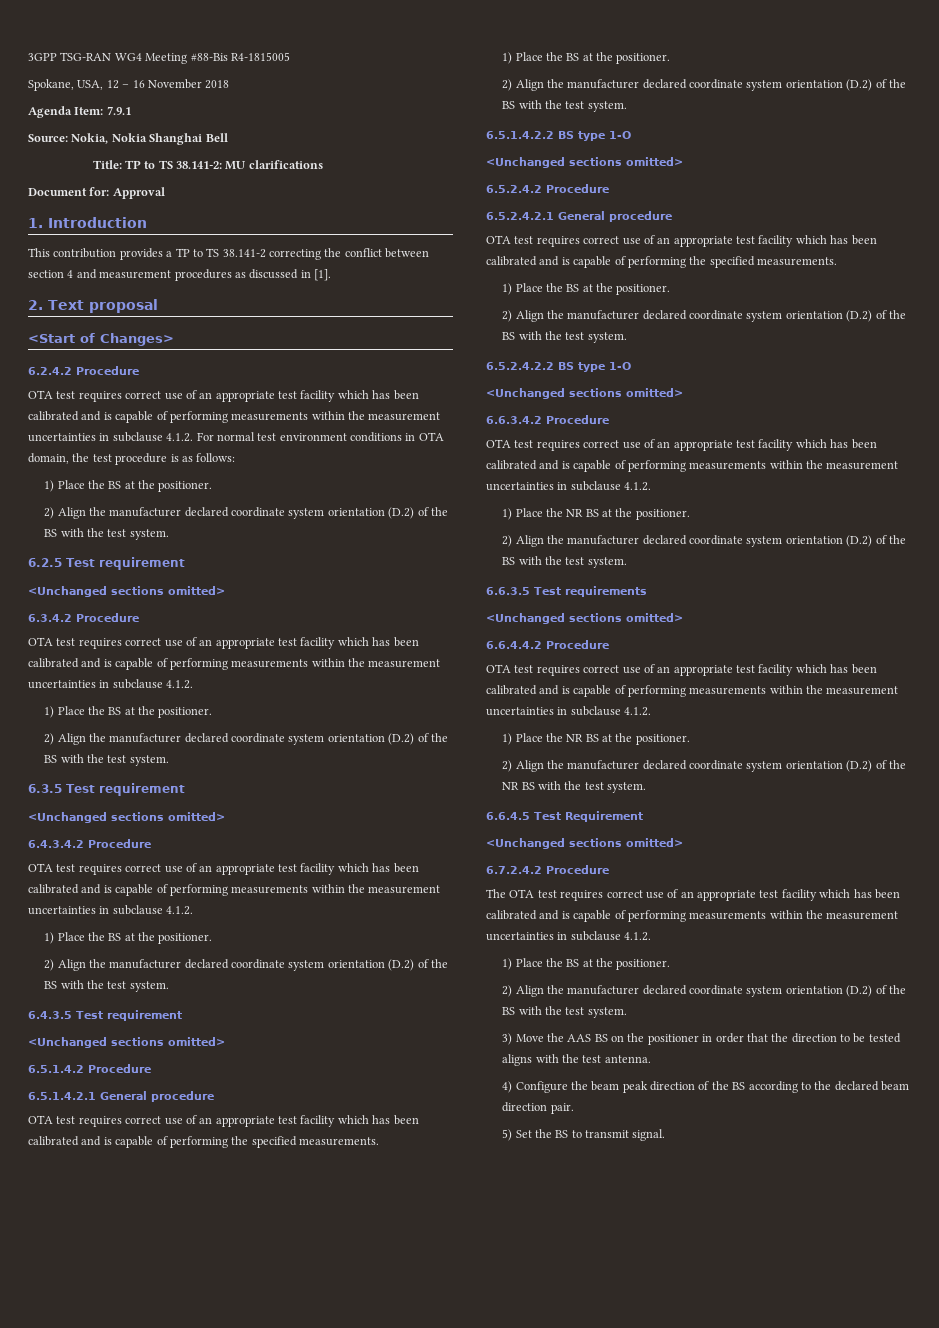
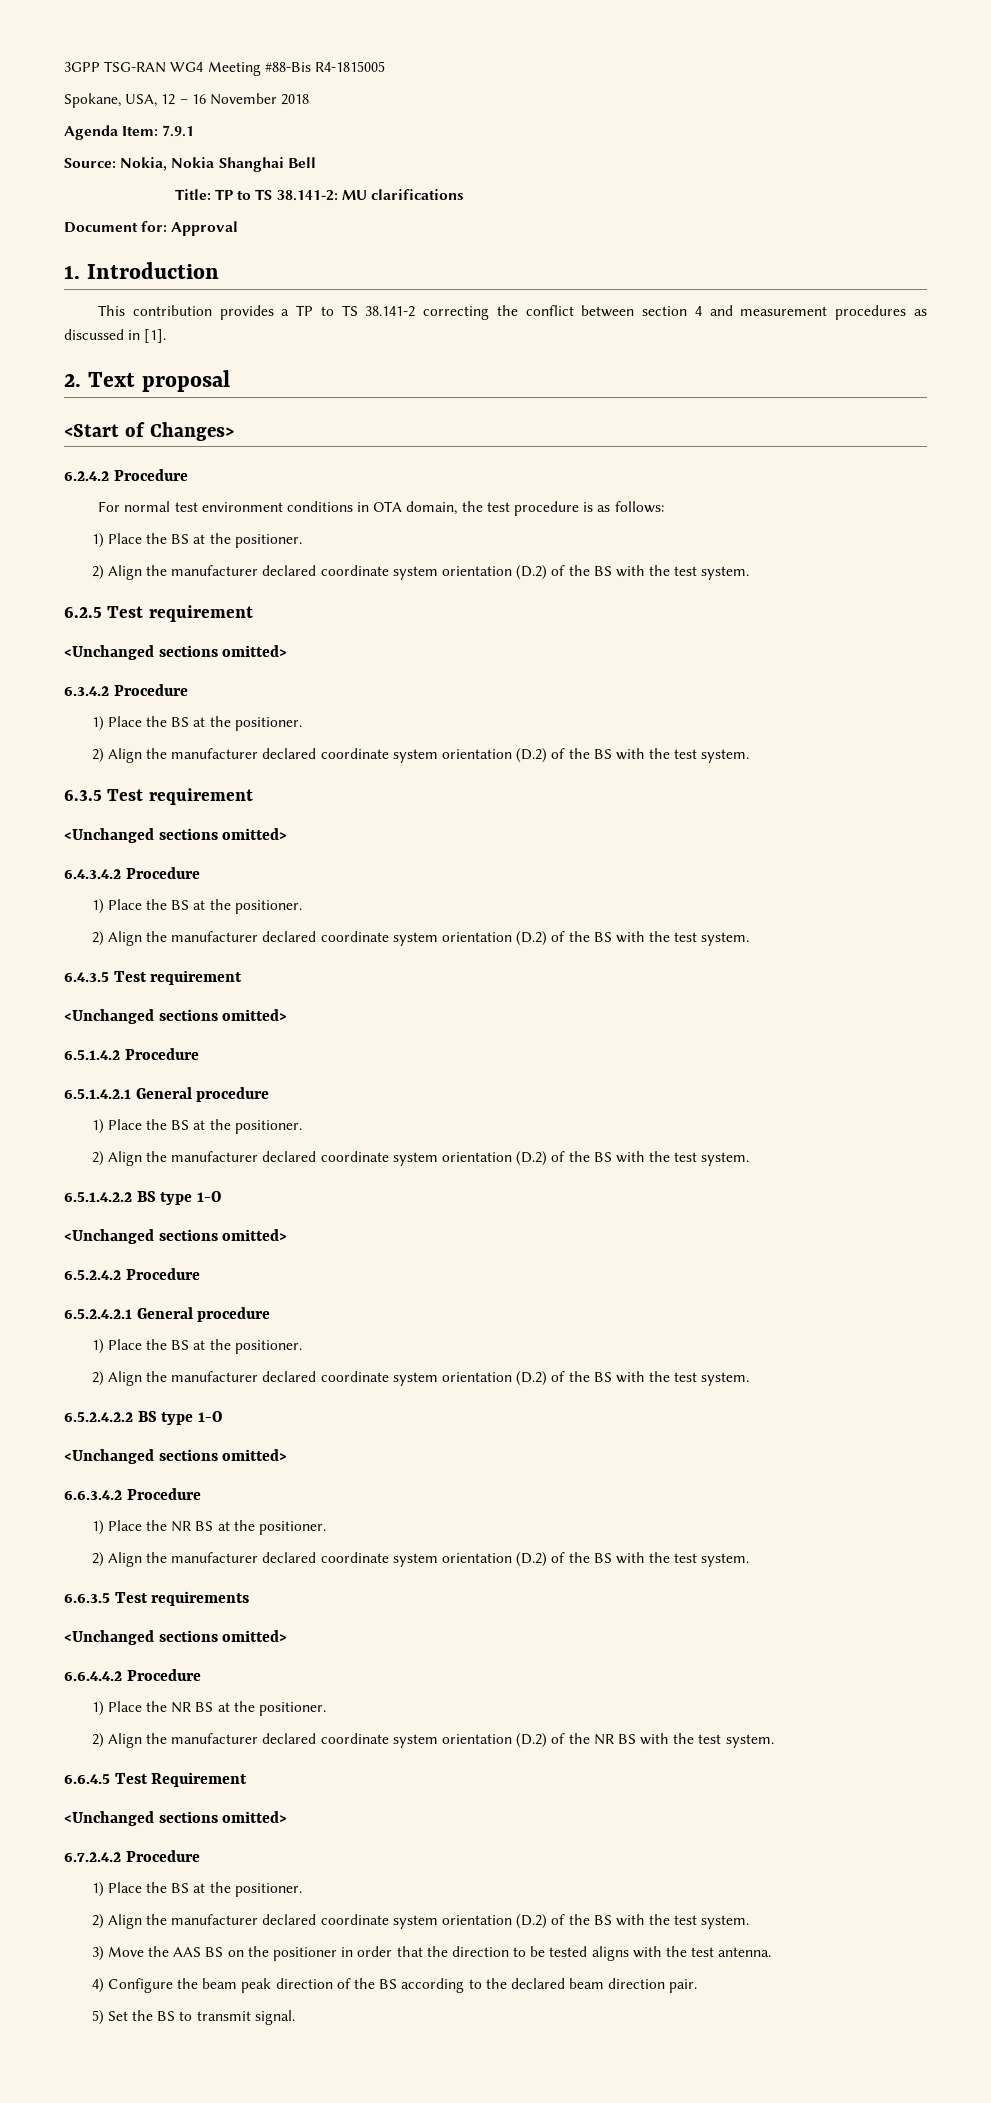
[28,390,419,402] [28,411,441,423] [28,432,194,442] OTA test requires correct use of an appropriate test facility which has been calibrated and is capable of performing measurements within the measurement uncertainties in subclause 4.1.2. -> (188, 475) none
[28,637,419,649] [28,658,441,670] [28,679,194,689] // OTA test requires correct use of an appropriate test facility which has been calibrated and is capable of performing measurements within the measurement uncertainties in subclause 4.1.2. -> (188, 690) none
[28,863,419,875] [28,884,441,896] [28,905,194,915] // OTA test requires correct use of an appropriate test facility which has been calibrated and is capable of performing measurements within the measurement uncertainties in subclause 4.1.2. -> (200, 873) none
[28,1115,419,1127] [28,1136,379,1148] // OTA test requires correct use of an appropriate test facility which has been calibrated and is capable of performing the specified measurements. -> (270, 1094) none
[486,235,877,247] [486,256,837,268] // OTA test requires correct use of an appropriate test facility which has been calibrated and is capable of performing the specified measurements. -> (271, 1314) none
[486,439,877,451] [486,460,899,472] [486,481,652,491] // OTA test requires correct use of an appropriate test facility which has been calibrated and is capable of performing measurements within the measurement uncertainties in subclause 4.1.2. -> (201, 1494) none
[486,664,877,676] [486,685,899,697] [486,706,652,716] // OTA test requires correct use of an appropriate test facility which has been calibrated and is capable of performing measurements within the measurement uncertainties in subclause 4.1.2. -> (201, 1675) none
[486,889,900,901] [486,910,899,922] [486,931,652,941] // The OTA test requires correct use of an appropriate test facility which has been calibrated and is capable of performing measurements within the measurement uncertainties in subclause 4.1.2. -> (200, 1856) none

